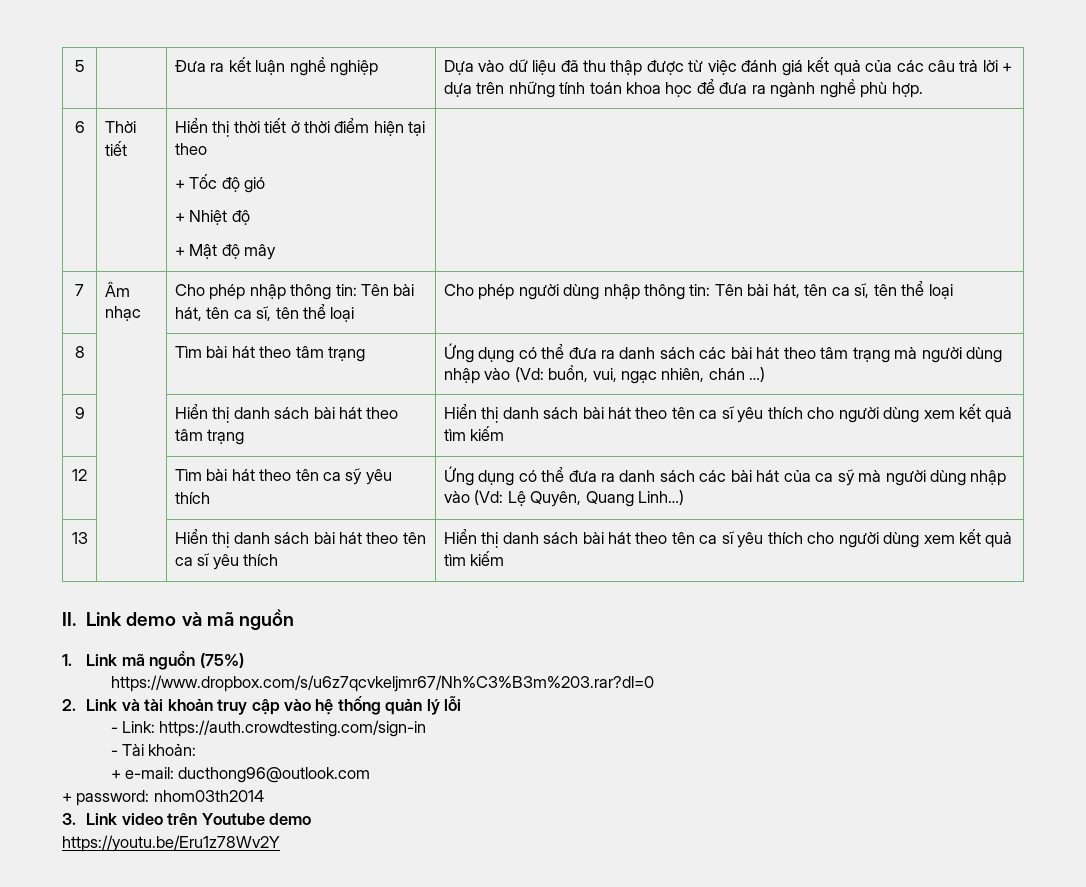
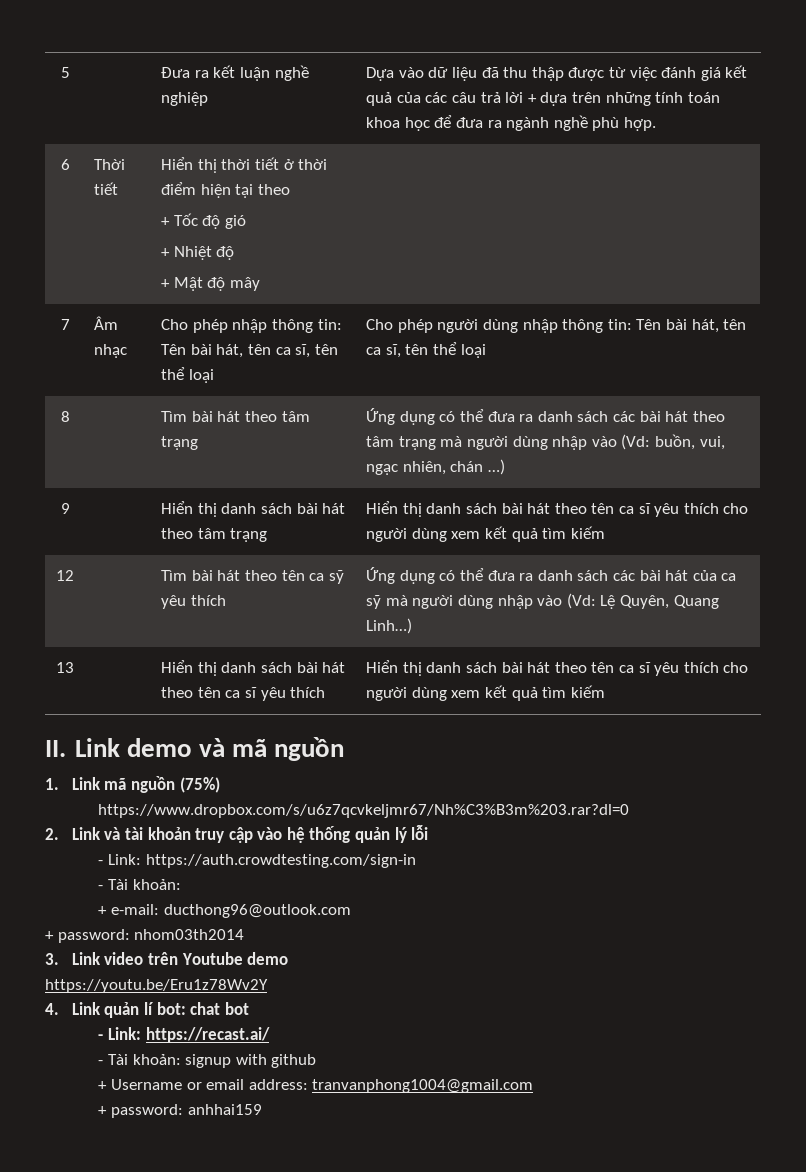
(280, 843) none -> [45,1002,249,1018] [98,1027,270,1043] [98,1054,317,1068] [98,1079,534,1093] [98,1104,262,1118] // 4. Link quản lí bot: chat bot // - Link: https://recast.ai/ // - Tài khoản: signup with github // + Username or email address: tranvanphong1004@gmail.com // + password: anhhai159

